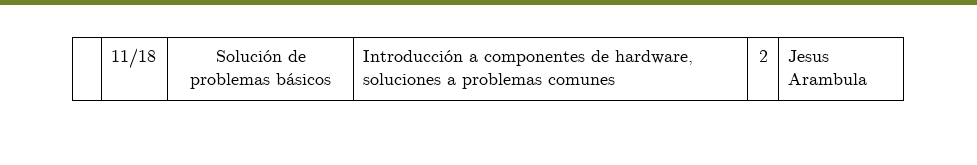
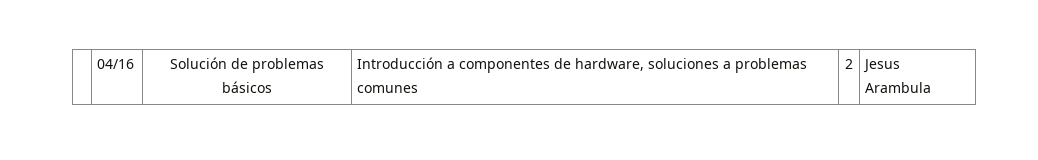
[111,48,157,69] | 11/18 -> [97,59,135,69] | 04/16

